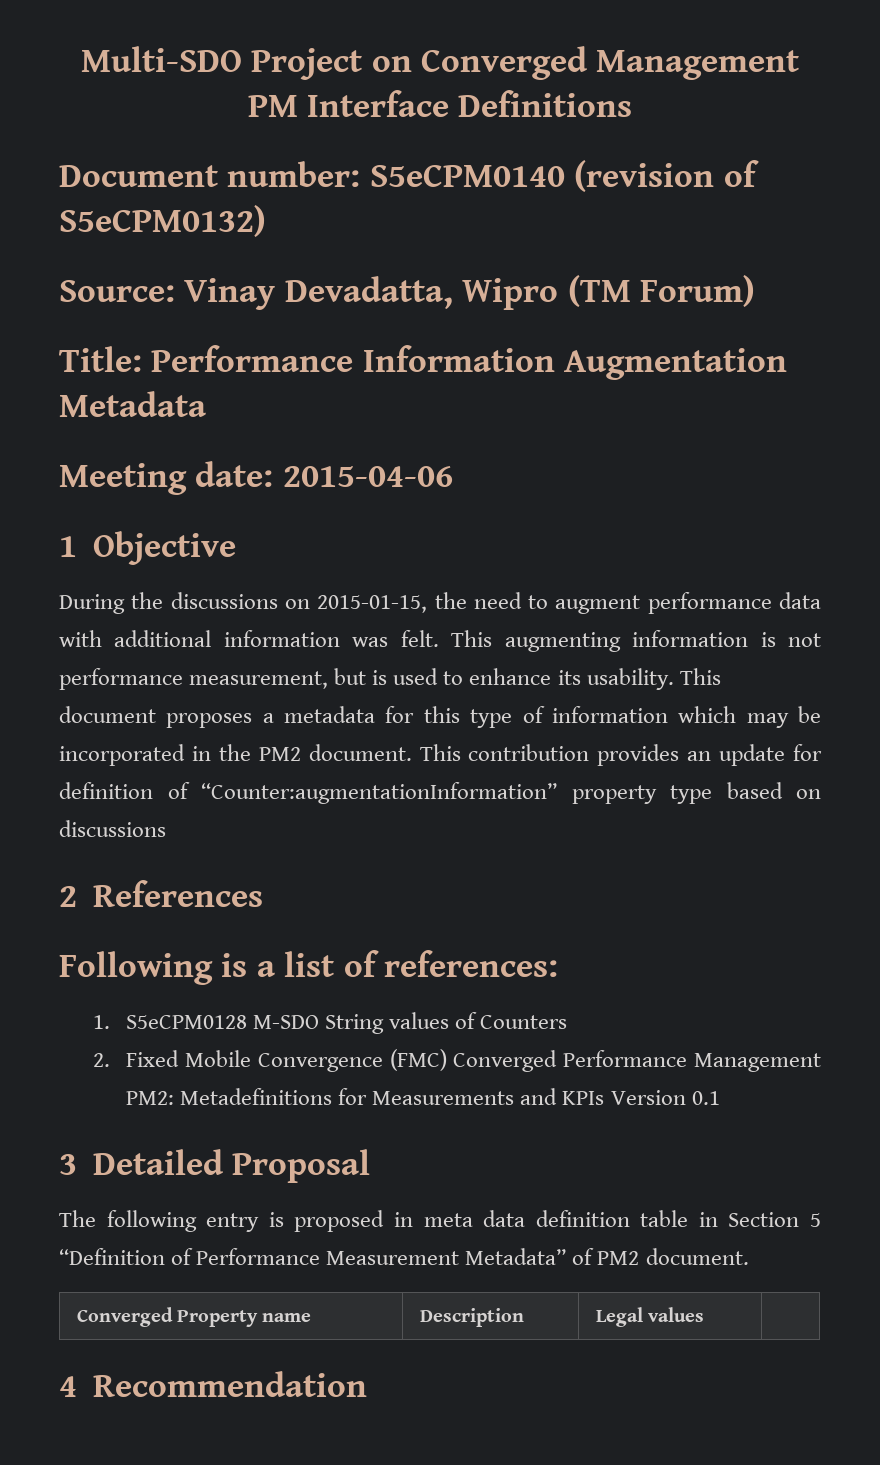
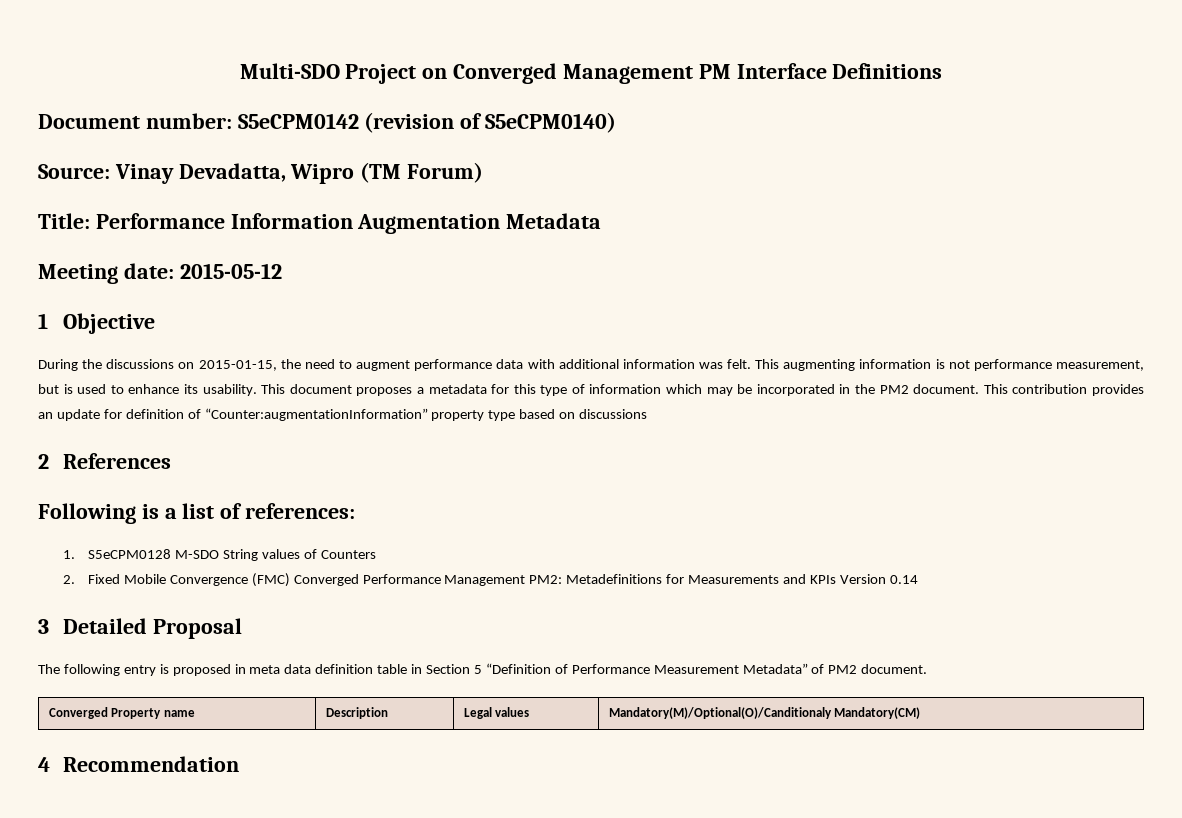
[369,164,565,187] S5eCPM0140 -> [237,113,359,129] S5eCPM0142
[59,205,266,237] S5eCPM0132) -> [485,112,617,133] S5eCPM0140)
[282,466,453,487] 2015-04-06 -> [179,263,282,279] 2015-05-12
[691,1091,720,1105] 0.1 -> [889,575,918,584] 0.14
(704, 1314) none -> [608,707,921,719] Mandatory(M)/Optional(O)/Canditionaly Mandatory(CM)

